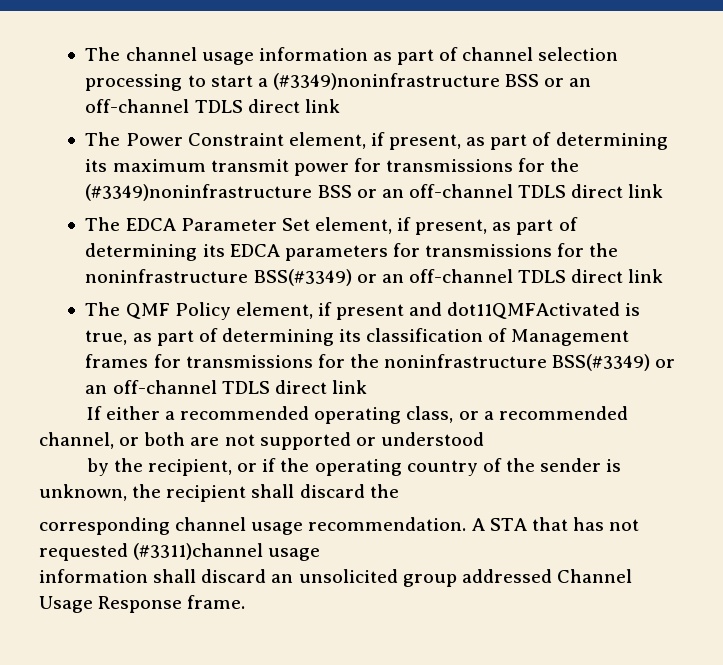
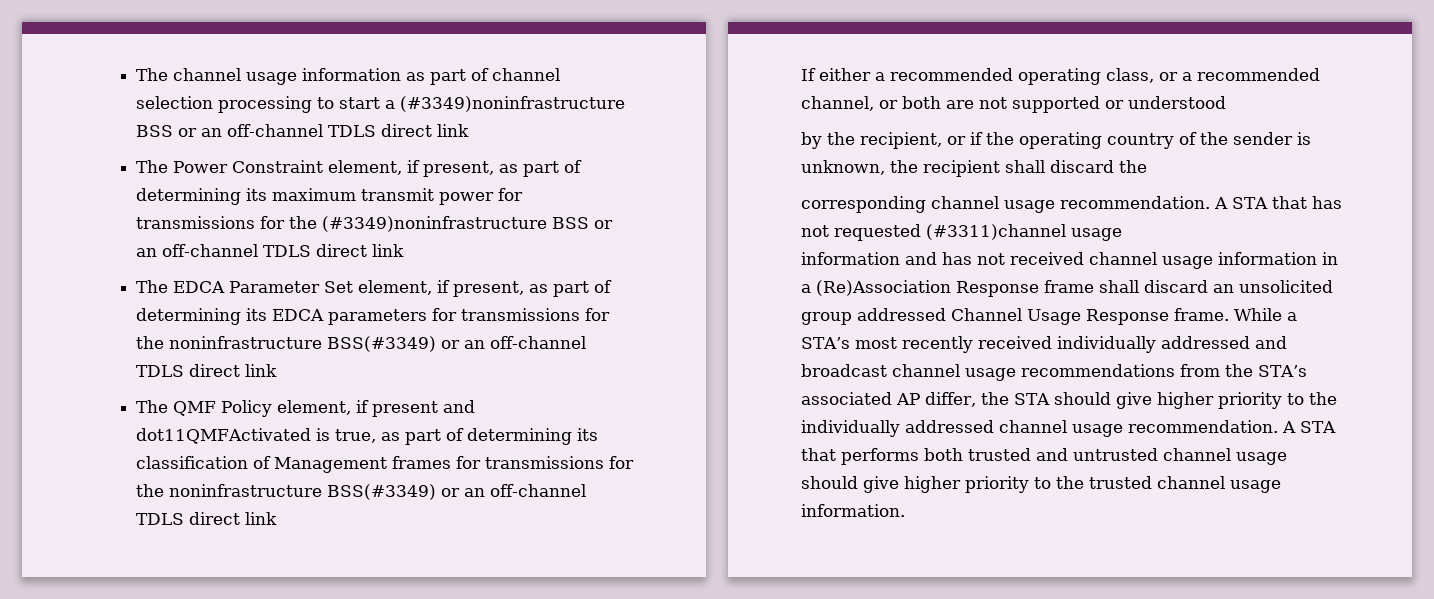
(148, 576) none -> [905,252,1338,269] [801,280,1094,297] and has not received channel usage information in a (Re)Association Response frame
(246, 602) none -> [1234,308,1297,321] [801,336,1287,353] [801,364,1307,381] [801,392,1337,409] [801,420,1336,437] [801,448,1287,465] [801,476,1281,493] [801,504,905,517] While a STA’s most recently received individually addressed and broadcast channel usage recommendations from the STA’s associated AP differ, the STA should give higher priority to the individually addressed channel usage recommendation. A STA that performs both trusted and untrusted channel usage should give higher priority to the trusted channel usage information.

